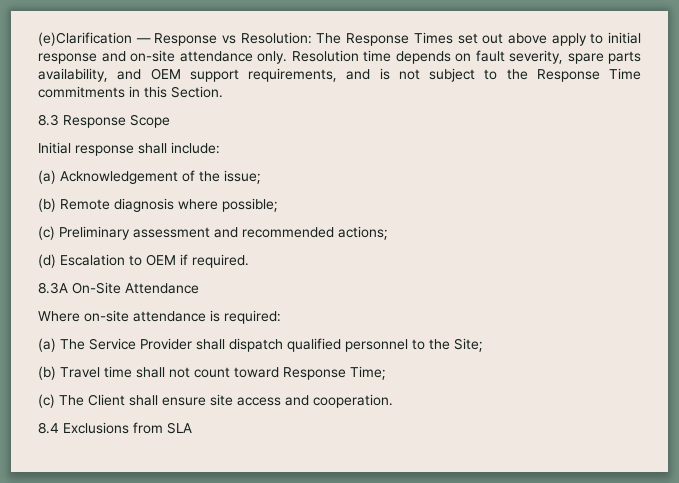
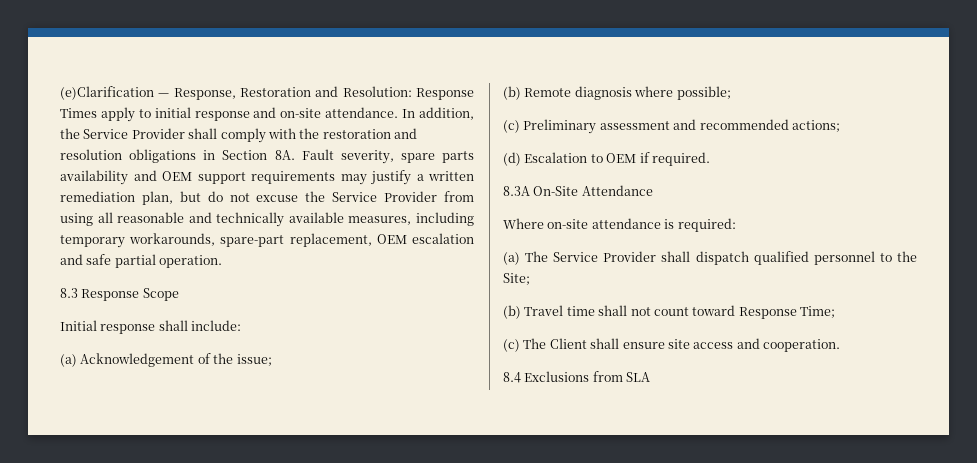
[154,32,547,46] Response vs Resolution: The Response Times set out above -> [173,86,474,100] [60,108,97,118] Response, Restoration and Resolution: Response Times
[179,50,505,64] attendance only. Resolution time depends on fault -> [325,107,475,120] [60,128,417,143] [60,149,334,163] attendance. In addition, the Service Provider shall comply with the restoration and resolution obligations in Section 8A. Fault
[38,68,108,82] availability, -> [60,170,128,185] availability
[248,68,641,82] [38,86,223,98] requirements, and is not subject to the Response Time commitments in this Section. -> [251,170,474,185] [60,191,475,205] [60,212,474,227] [60,233,474,248] [60,254,223,268] requirements may justify a written remediation plan, but do not excuse the Service Provider from using all reasonable and technically available measures, including temporary workarounds, spare-part replacement, OEM escalation and safe partial operation.

